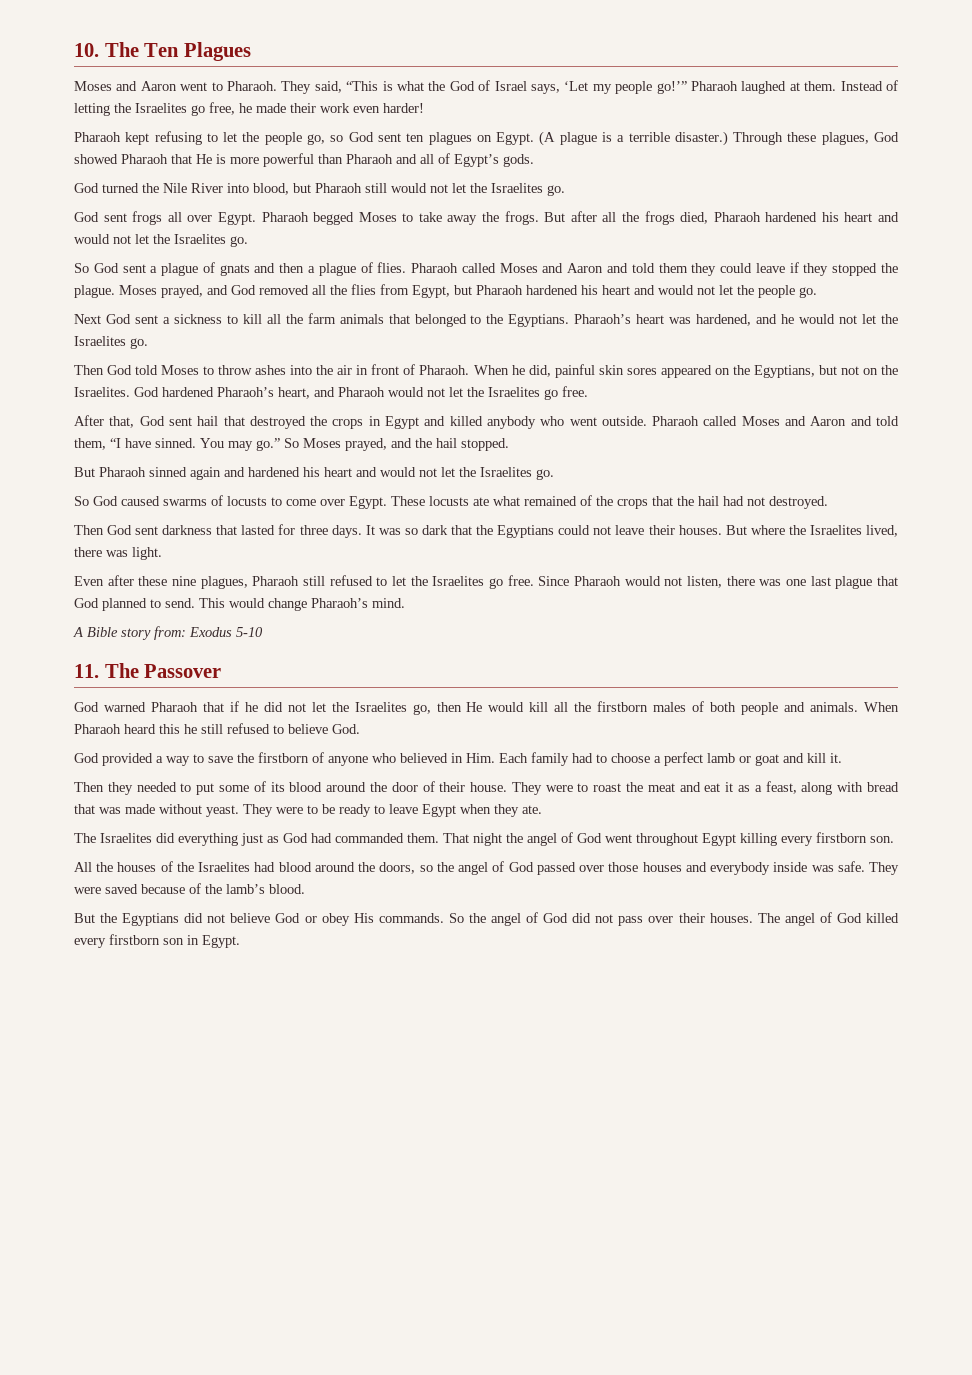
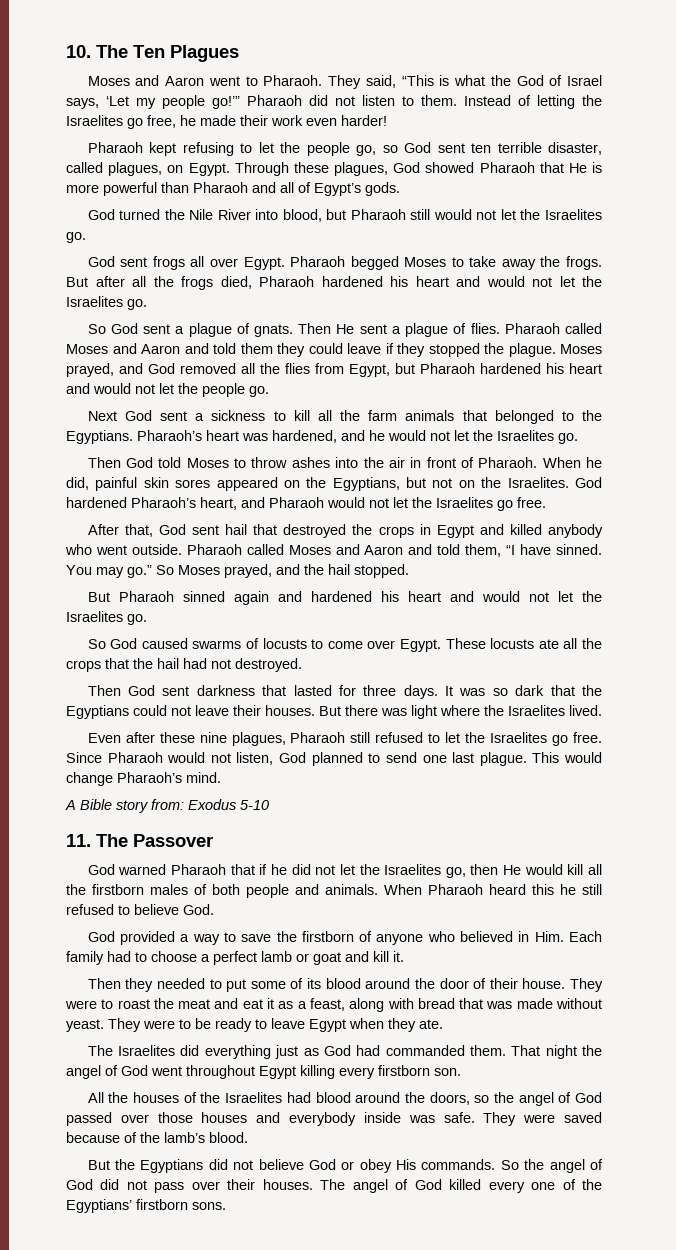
[741,81,800,94] laughed at -> [309,95,414,106] did not listen to
[428,131,728,146] plagues on Egypt. (A plague is a terrible disaster.) -> [497,142,603,155] [66,162,230,176] terrible disaster, called plagues, on Egypt.
[219,263,305,276] gnats and then -> [254,323,387,337] gnats. Then He sent
[493,495,592,506] what remained of -> [563,638,578,649] all
[750,525,899,537] [74,547,162,560] where the Israelites lived, there was light. -> [345,705,602,719] there was light where the Israelites lived.
[726,576,898,589] [74,598,195,611] there was one last plague that God planned to send. -> [279,752,527,766] God planned to send one last plague.
[109,934,240,948] firstborn son in Egypt. -> [531,1179,602,1190] [66,1199,226,1213] one of the Egyptians’ firstborn sons.

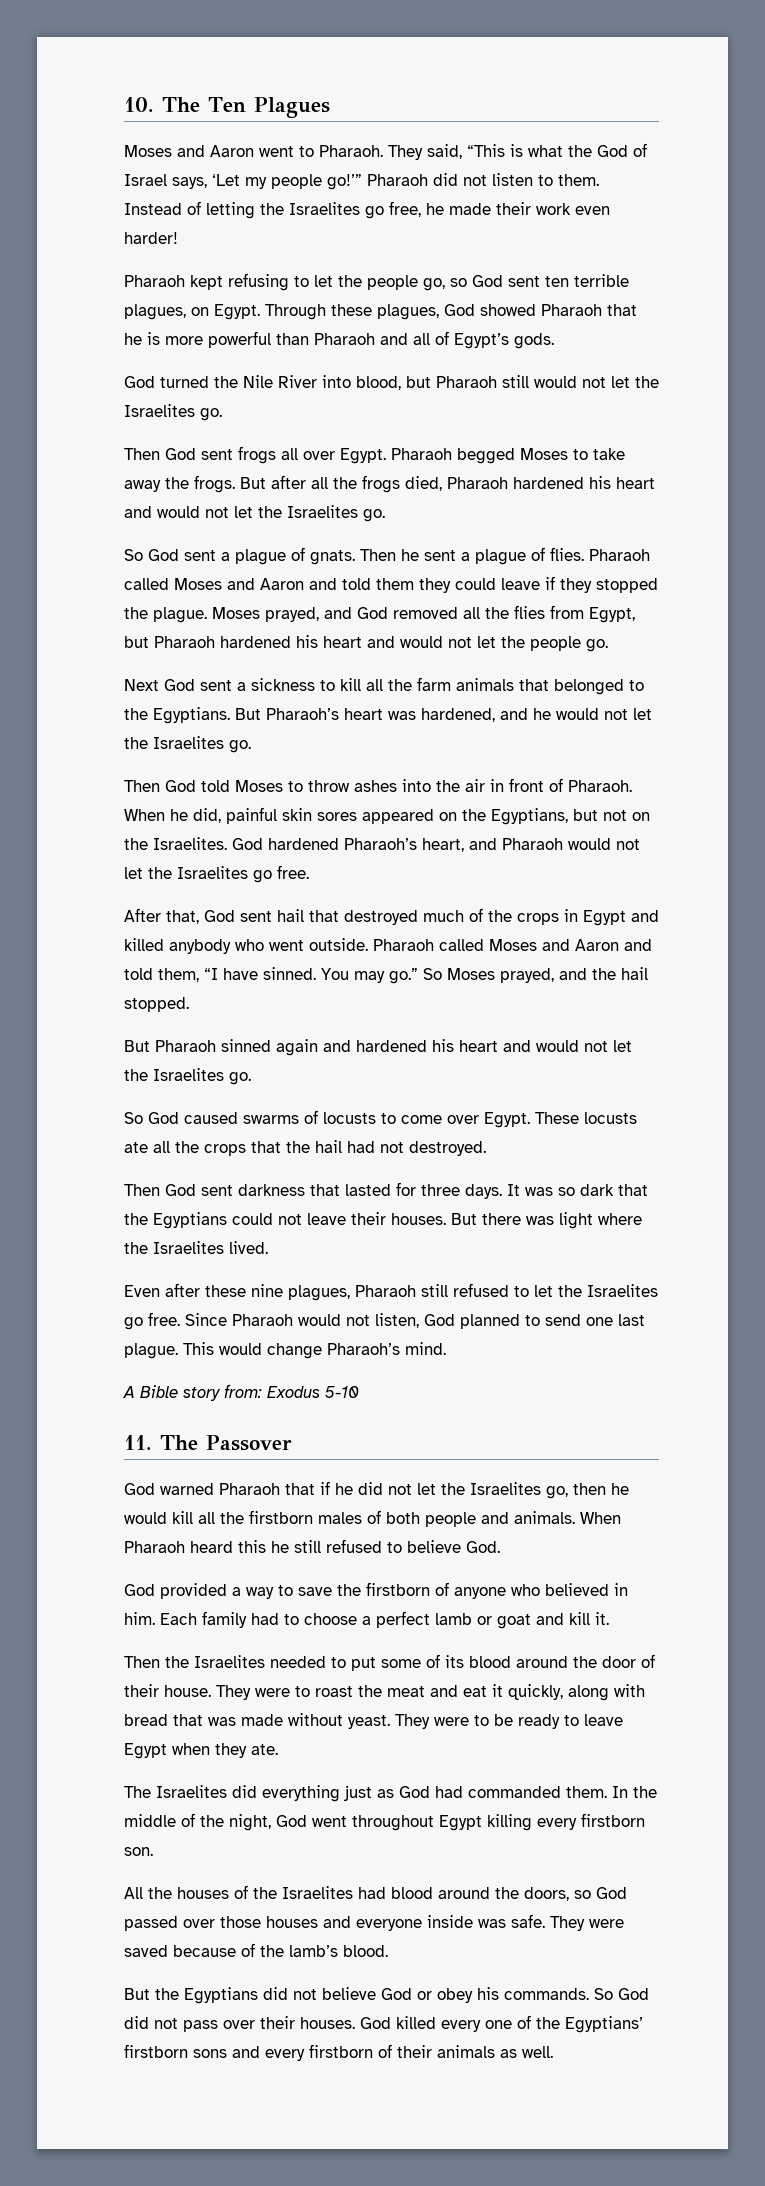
[548,142,603,155] [66,162,103,173] disaster, called -> (629, 280) none
[568,163,587,173] He -> [124,333,142,345] he
(86, 237) none -> [124,448,160,460] Then
[336,324,355,334] He -> [401,549,419,561] he
(133, 437) none -> [235,708,261,720] But
(347, 531) none -> [423,908,483,922] much of
[503,865,522,875] He -> [611,1483,629,1495] he
[534,931,564,942] Him. -> [124,1612,155,1625] him.
[125,978,154,992] they -> [165,1655,265,1668] the Israelites
[278,998,345,1011] as a feast, -> [508,1684,563,1700] quickly,
[511,1045,603,1059] [66,1065,118,1079] That night the angel of -> [612,1786,657,1798] [124,1813,271,1831] In the middle of the night,
[493,1092,572,1106] the angel of -> (591, 1894) none
[289,1112,357,1126] everybody -> [356,1919,422,1931] everyone
[396,1159,417,1170] His -> [477,1987,499,2000] his
[524,1159,603,1173] the angel of -> (613, 1994) none
[320,1179,409,1193] The angel of -> (355, 2023) none
[192,1202,226,1210] sons. -> [193,2044,553,2061] sons and every firstborn of their animals as well.

